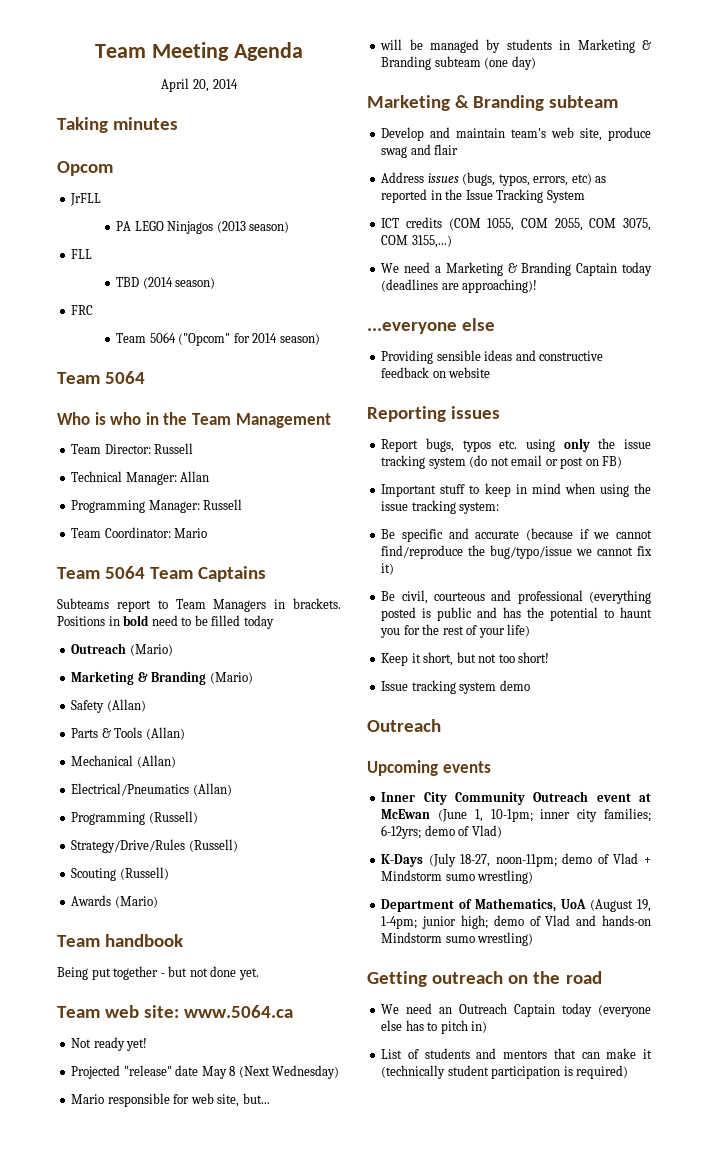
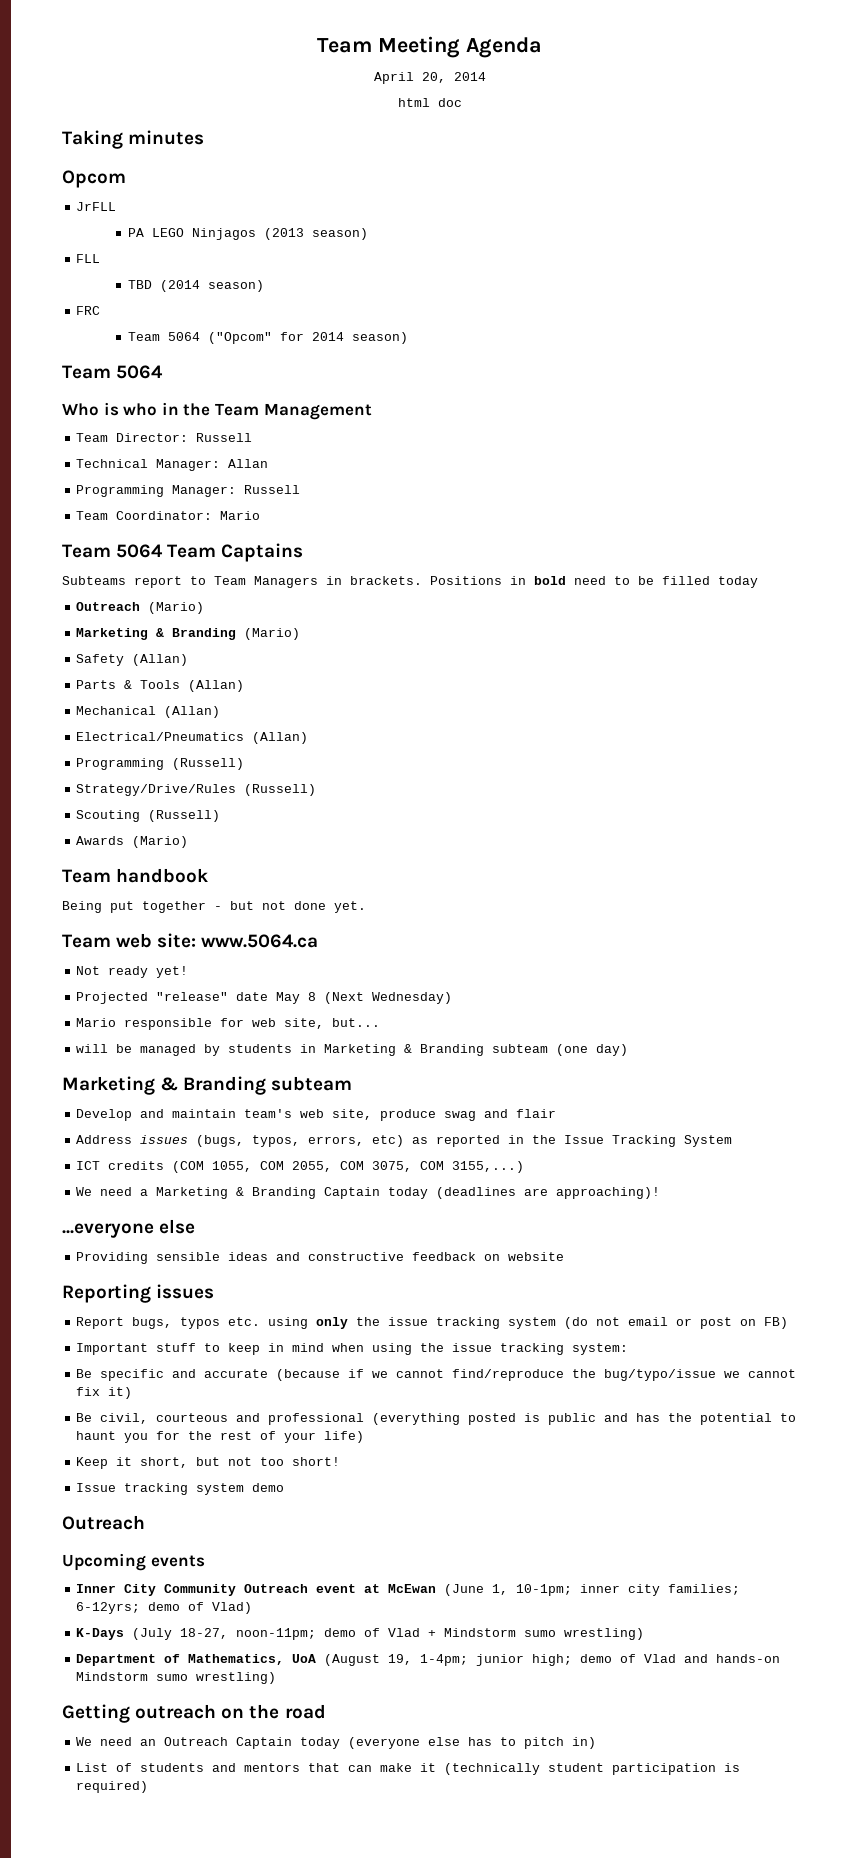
(238, 84) none -> [397,98,462,107] // html doc

